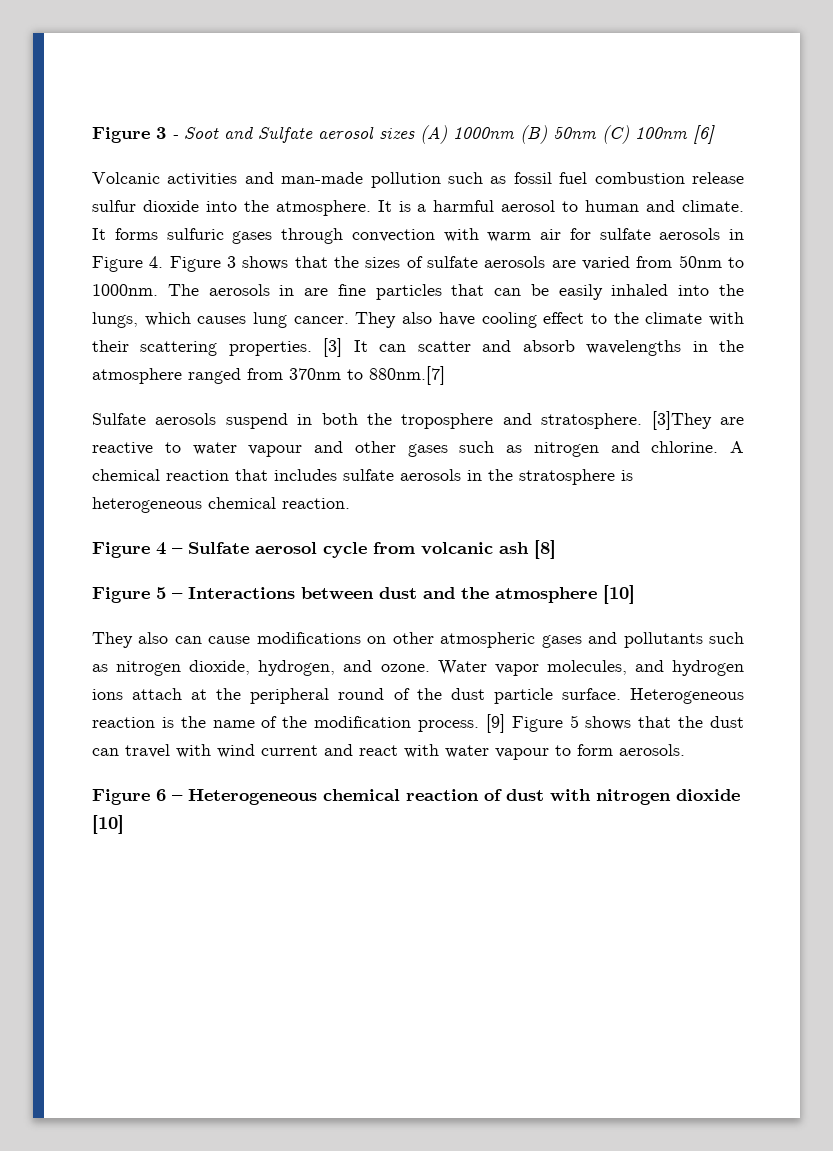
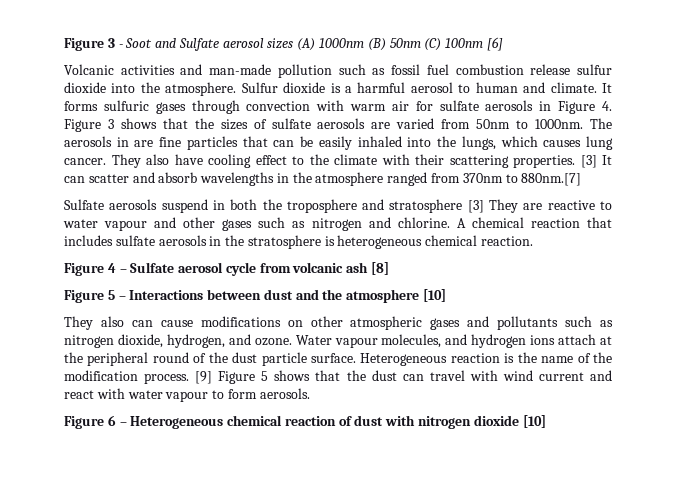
[377,200,392,212] It -> [241,82,326,93] Sulfur dioxide
[541,411,712,430] stratosphere. [3]They -> [389,199,519,213] stratosphere [3] They
[494,664,539,676] vapor -> [334,337,378,348] vapour

